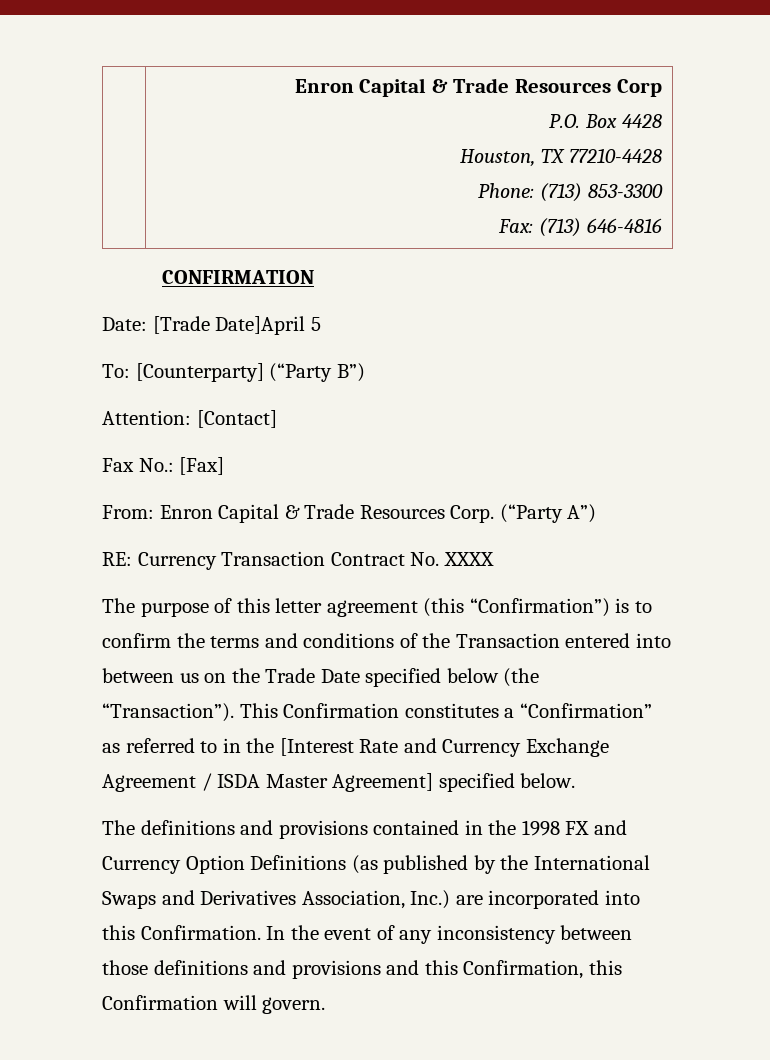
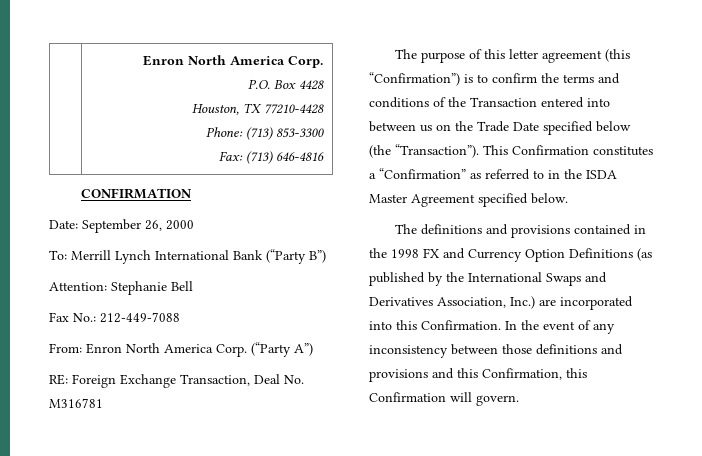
[294,78,662,97] | Enron Capital & Trade Resources Corp -> [143,55,324,68] | Enron North America Corp.
[152,316,321,335] [102,363,264,382] [Trade Date]April 5 // To: [Counterparty] -> [82,219,194,233] [49,250,263,264] September 26, 2000 // To: Merrill Lynch International Bank
[196,410,277,428] [Contact] -> [111,281,193,295] Stephanie Bell
[179,457,225,475] [Fax] -> [100,312,180,323] 212-449-7088
[218,504,445,523] Capital & Trade Resources -> [126,343,213,353] North America
[137,551,494,570] Currency Transaction Contract No. XXXX -> [72,374,304,388] [49,398,103,408] Foreign Exchange Transaction, Deal No. M316781
[279,738,609,757] [102,773,212,792] [Interest Rate and Currency Exchange Agreement / -> (582, 174) none
[332,773,434,792] Agreement] -> [411,194,475,207] Agreement

